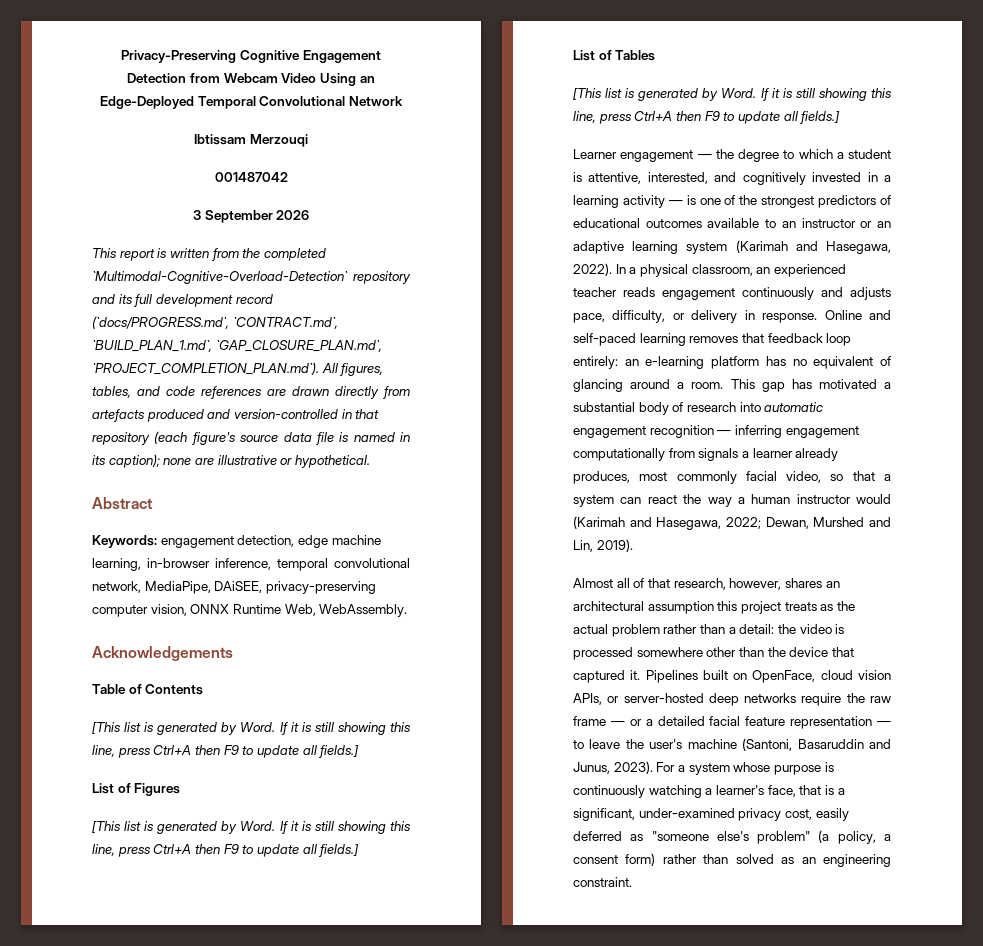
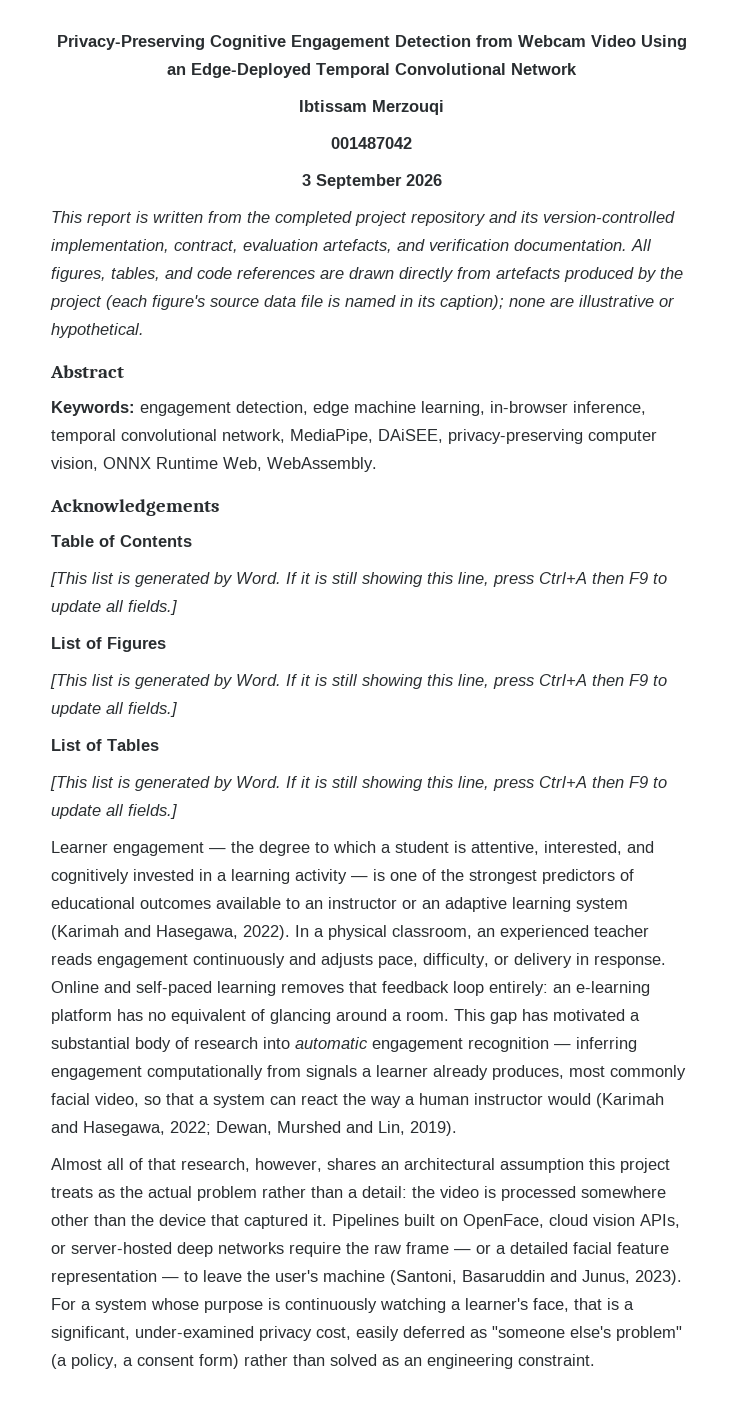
[92,271,348,284] `Multimodal-Cognitive-Overload-Detection` -> [355,211,407,226] project
[134,294,273,307] [92,316,338,329] [92,340,382,352] [92,362,319,375] full development record (`docs/PROGRESS.md`, `CONTRACT.md`, `BUILD_PLAN_1.md`, `GAP_CLOSURE_PLAN.md`, `PROJECT_COMPLETION_PLAN.md`). -> [543,211,675,223] [51,239,627,254] version-controlled implementation, contract, evaluation artefacts, and verification documentation.
[207,409,380,419] [92,432,150,445] and version-controlled in that repository -> [638,267,683,282] [50,295,102,310] by the project

